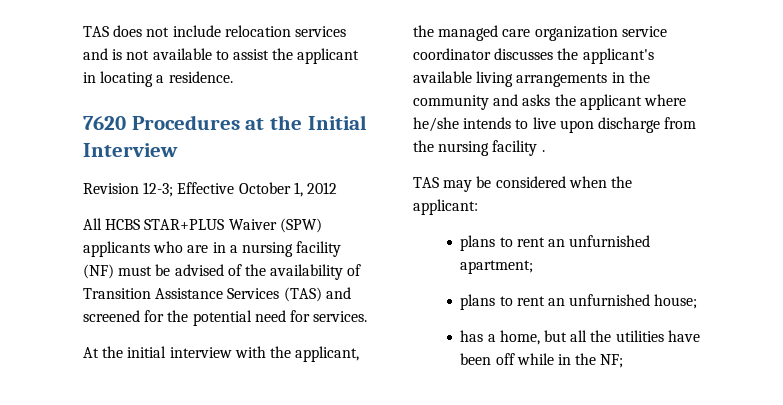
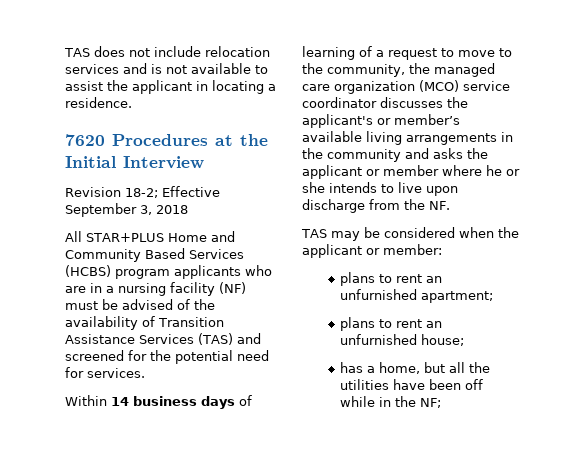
[143,182,337,197] [83,218,322,233] 12-3; Effective October 1, 2012 // All HCBS STAR+PLUS Waiver (SPW) -> [125,186,220,198] [65,203,188,217] [65,231,235,242] [65,248,244,262] [65,265,170,279] 18-2; Effective September 3, 2018 // All STAR+PLUS Home and Community Based Services (HCBS) program
[83,346,360,362] At the initial interview with the applicant, -> [65,395,252,409] [302,46,512,60] [302,63,405,77] Within 14 business days of learning of a request to move to the community,
(618, 33) none -> [419,80,459,92] (MCO)
(654, 56) none -> [377,114,460,125] or member’s
[643,94,686,106] [413,117,459,132] where he/she -> [366,165,520,176] [302,182,325,193] or member where he or she
[438,140,545,156] nursing facility . -> [429,201,450,210] NF.
[413,199,478,215] applicant: -> [302,244,442,258] applicant or member:

